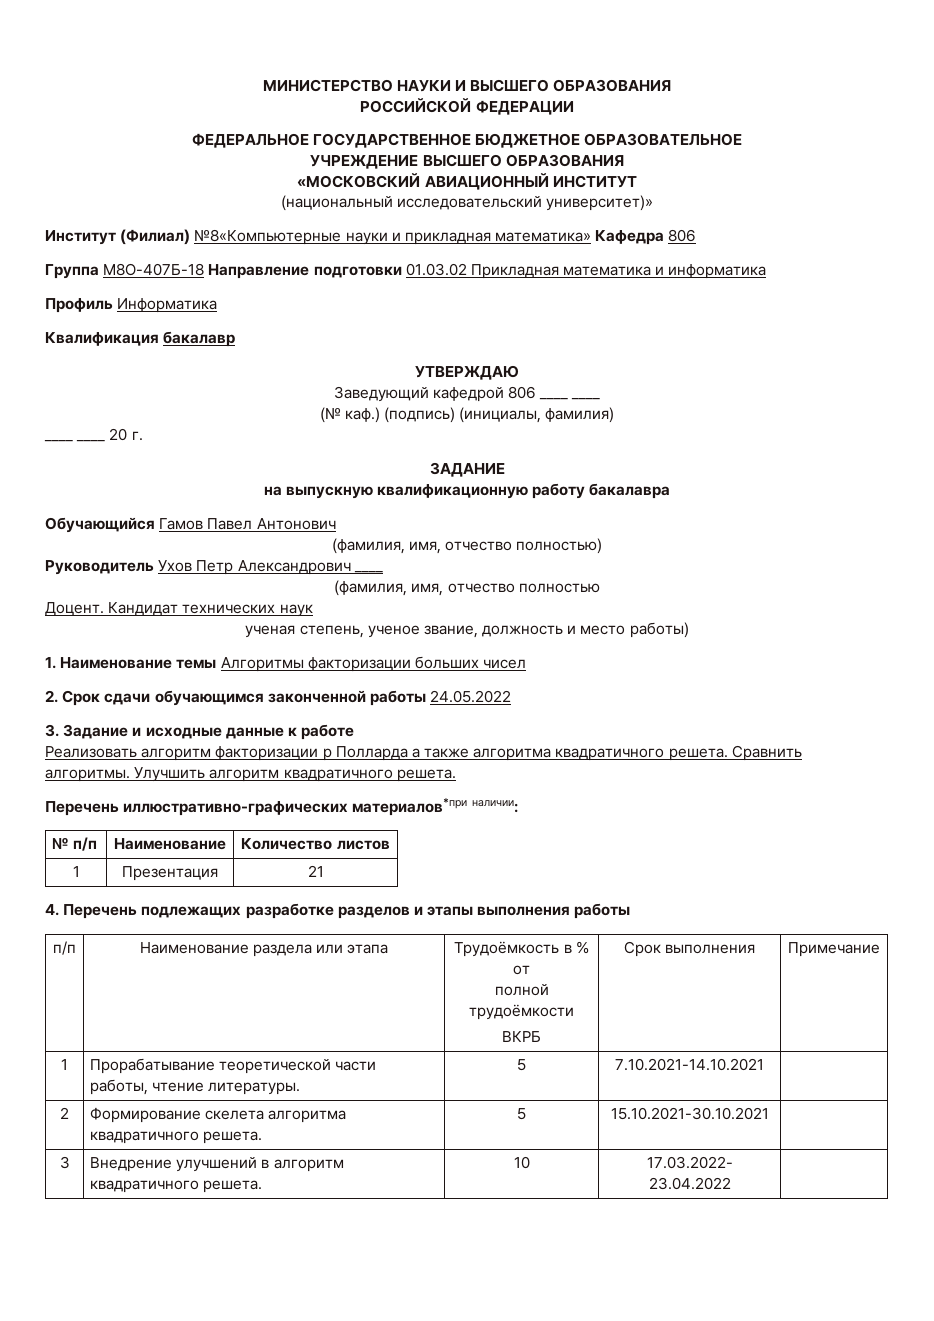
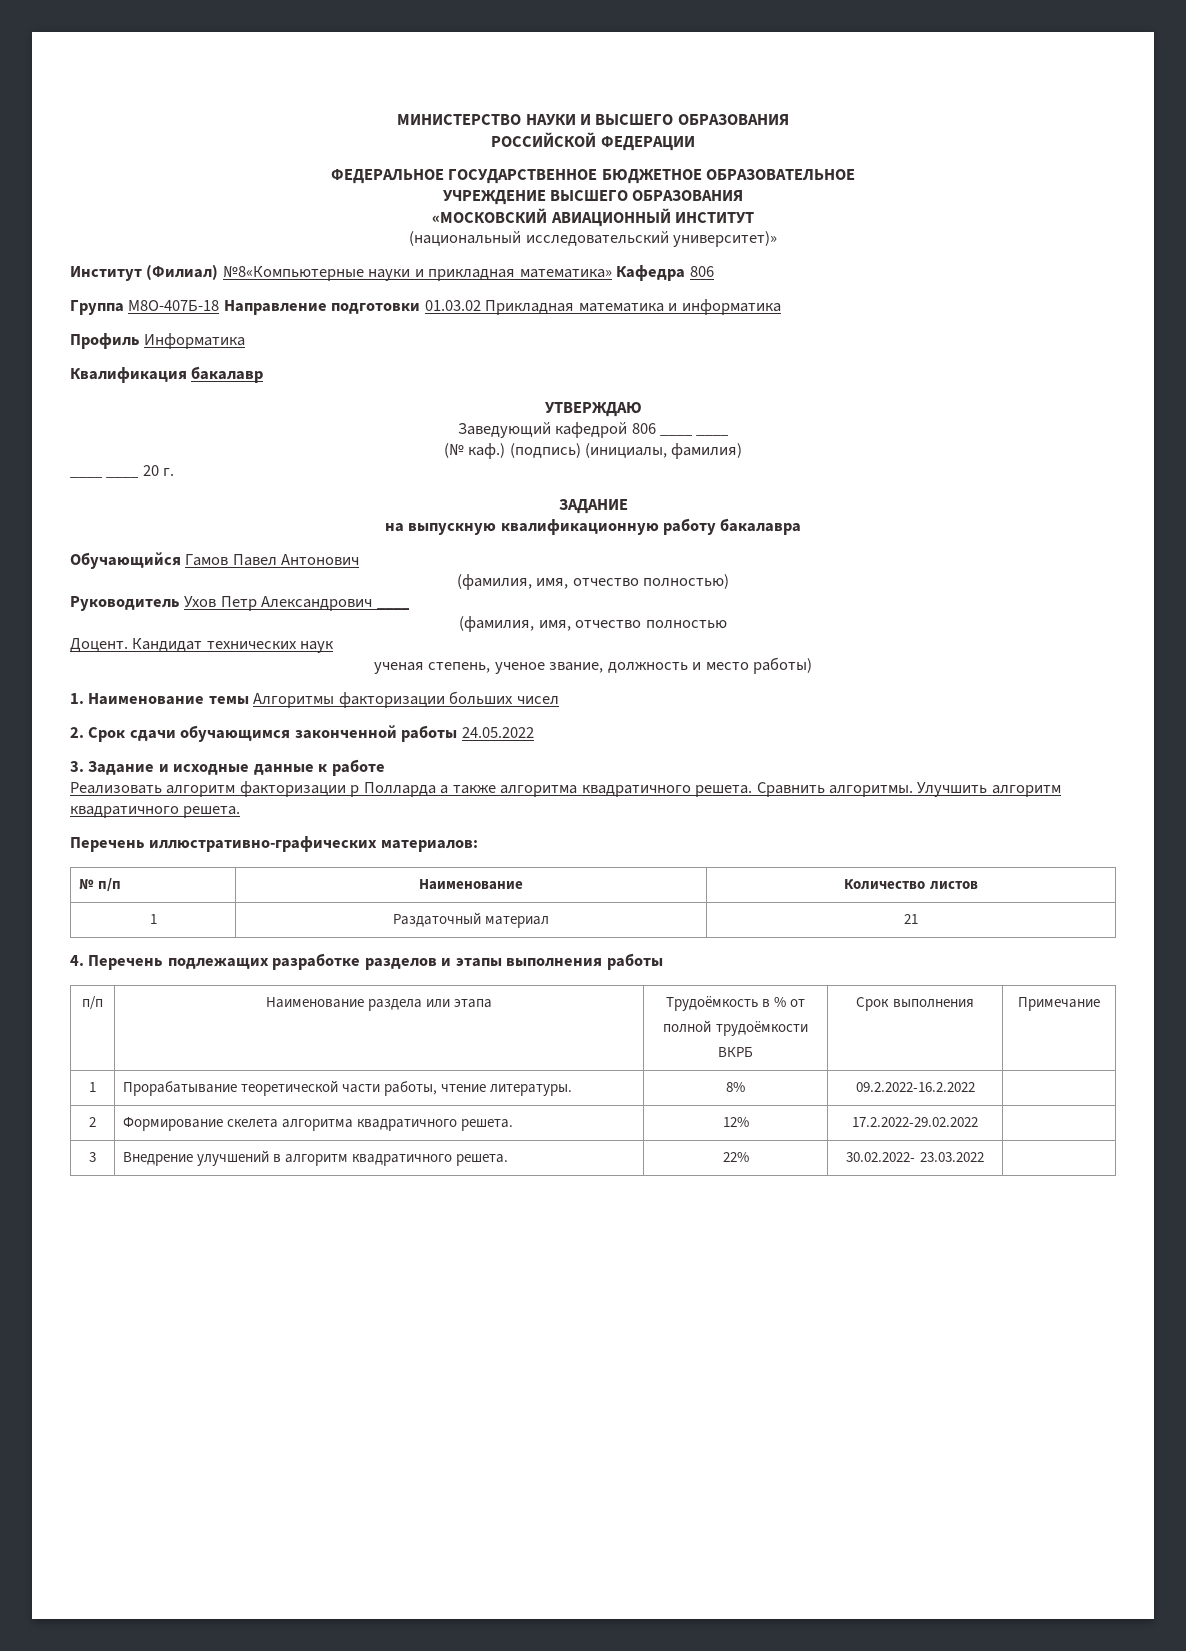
[352,798,518,816] материалов*при наличии: -> [380,840,478,852] материалов:
[122,866,218,881] Презентация -> [392,912,550,928] Раздаточный материал
[517,1059,526,1071] [615,1058,764,1071] 5 | 7.10.2021-14.10.2021 -> [726,1082,745,1092] [855,1082,975,1092] 8% | 09.2.2022-16.2.2022
[517,1108,526,1120] [610,1107,769,1120] 5 | 15.10.2021-30.10.2021 -> [722,1117,749,1127] [852,1117,978,1127] 12% | 17.2.2022-29.02.2022
[513,1156,530,1169] [646,1156,733,1169] [648,1177,731,1190] 10 | 17.03.2022- 23.04.2022 -> [722,1152,749,1162] [846,1152,984,1162] 22% | 30.02.2022- 23.03.2022

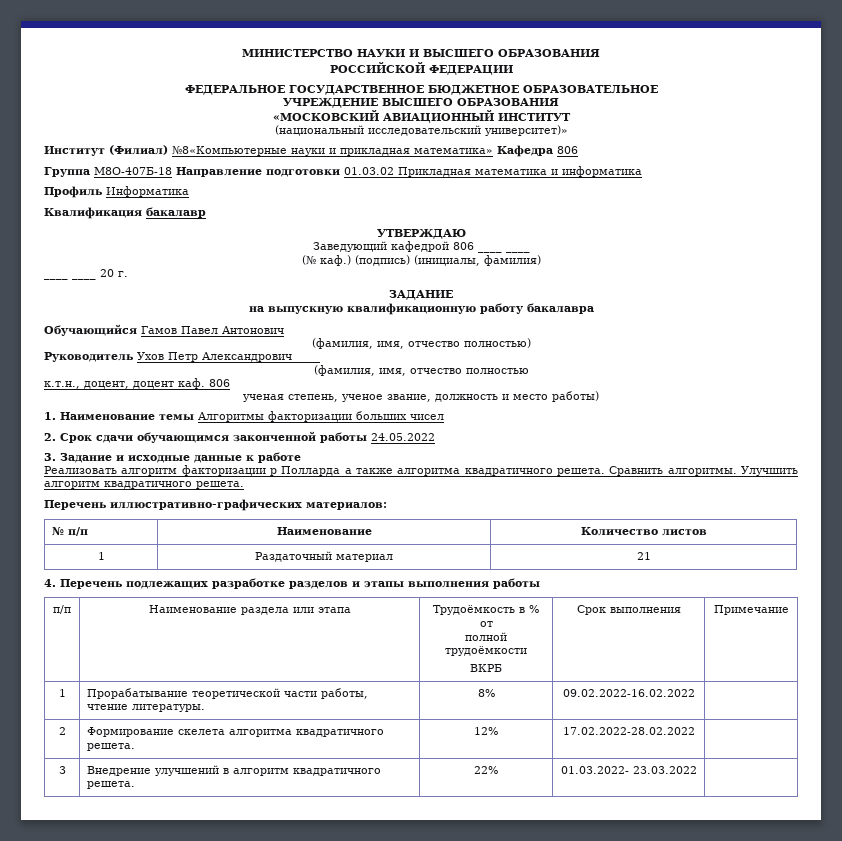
[70,638,335,653] Доцент. Кандидат технических наук -> [44,378,230,389] к.т.н., доцент, доцент каф. 806
[855,1082,975,1092] 09.2.2022-16.2.2022 -> [562,689,695,697] 09.02.2022-16.02.2022
[852,1117,978,1127] 17.2.2022-29.02.2022 -> [562,727,695,735] 17.02.2022-28.02.2022
[846,1152,916,1162] 30.02.2022- -> [560,766,629,774] 01.03.2022-

